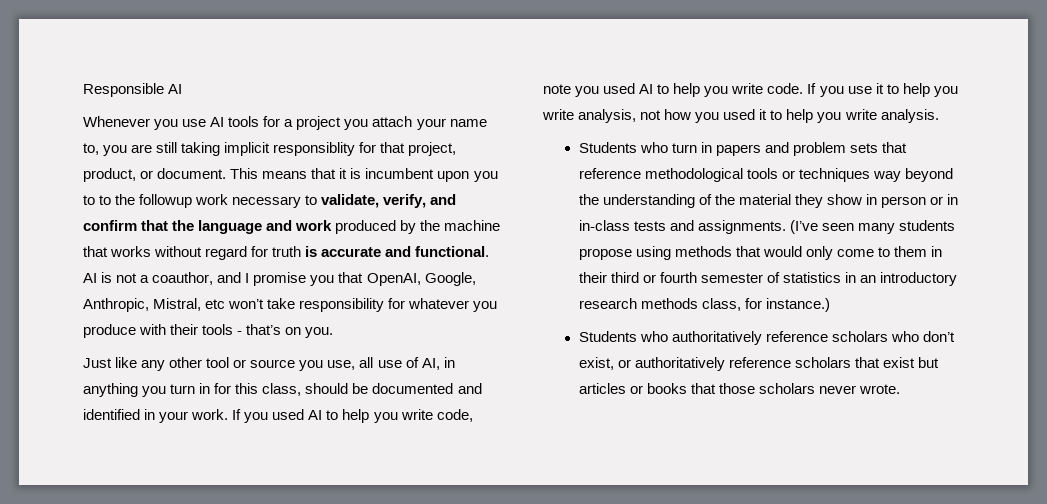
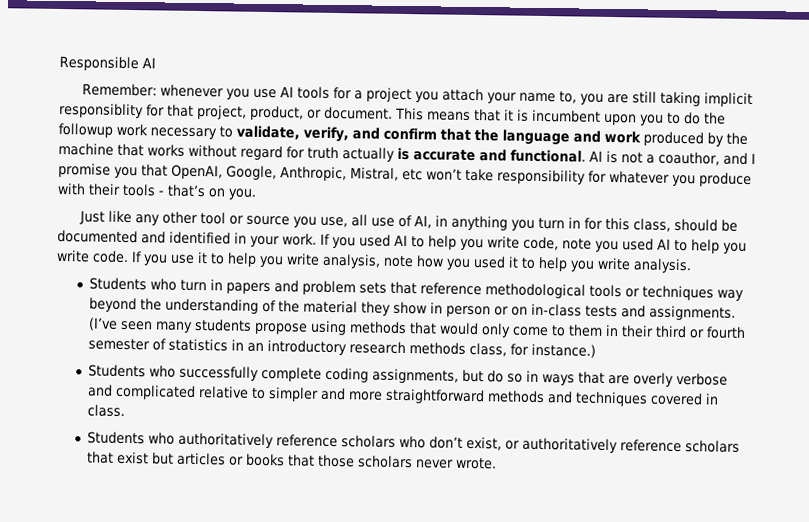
[83,116,150,127] Whenever -> [81,83,224,98] Remember: whenever
[99,195,112,205] to -> [684,112,701,125] do
(302, 251) none -> [342,147,395,162] actually
[640,110,662,120] not -> [383,255,414,268] note
[947,194,959,205] in -> [511,306,529,316] on
(831, 305) none -> [88,364,729,387] [88,384,720,407] [87,404,126,417] // Students who successfully complete coding assignments, but do so in ways that are overly verbose and complicated relative to simpler and more straightforward methods and techniques covered in class.

